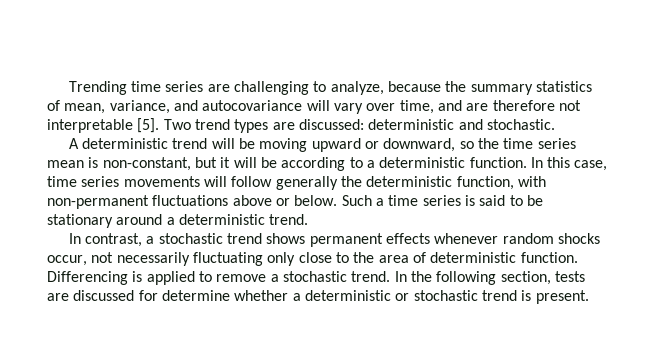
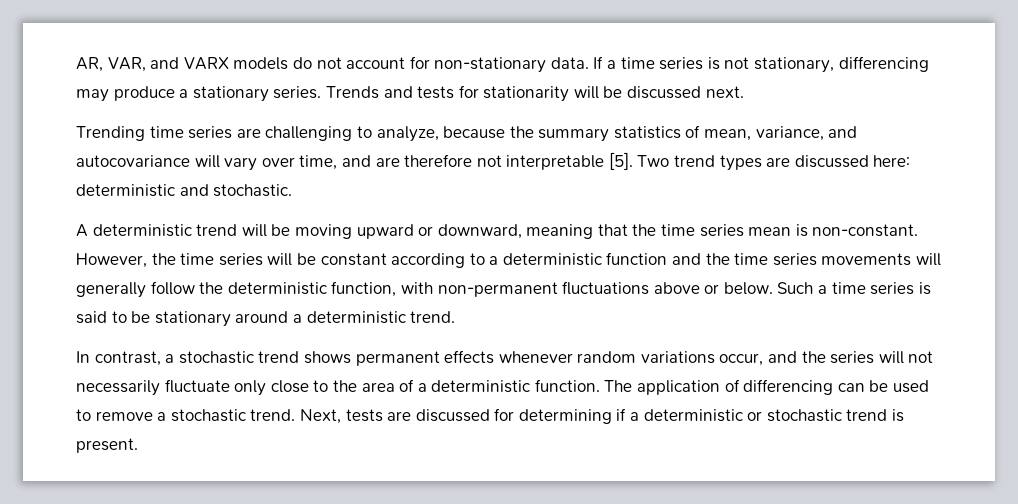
(68, 88) none -> [76,56,929,73] [76,85,744,102] AR, VAR, and VARX models do not account for non-stationary data. If a time series is not stationary, differencing may produce a stationary series. Trends and tests for stationarity will be discussed next. //
[298,119,364,130] discussed: -> [794,155,911,168] discussed here:
[459,141,474,149] so -> [526,224,628,239] meaning that
[102,157,277,171] non-constant, but it will be -> [812,224,919,237] [76,253,387,268] non-constant. However, the time series will be constant
[469,157,608,171] function. In this case, -> [606,252,730,265] function and the
[231,176,338,190] follow generally -> [76,281,195,298] generally follow
[557,233,600,244] [47,255,87,266] shocks occur, -> [640,351,904,366] variations occur, and the series will
[192,252,263,266] fluctuating -> [164,379,230,393] fluctuate
[430,252,578,263] [47,271,195,285] deterministic function. Differencing is applied -> [417,379,930,395] a deterministic function. The application of differencing can be used
[394,271,551,285] In the following section, -> [299,409,341,424] Next,
[161,290,289,301] determine whether -> [518,408,627,424] determining if

